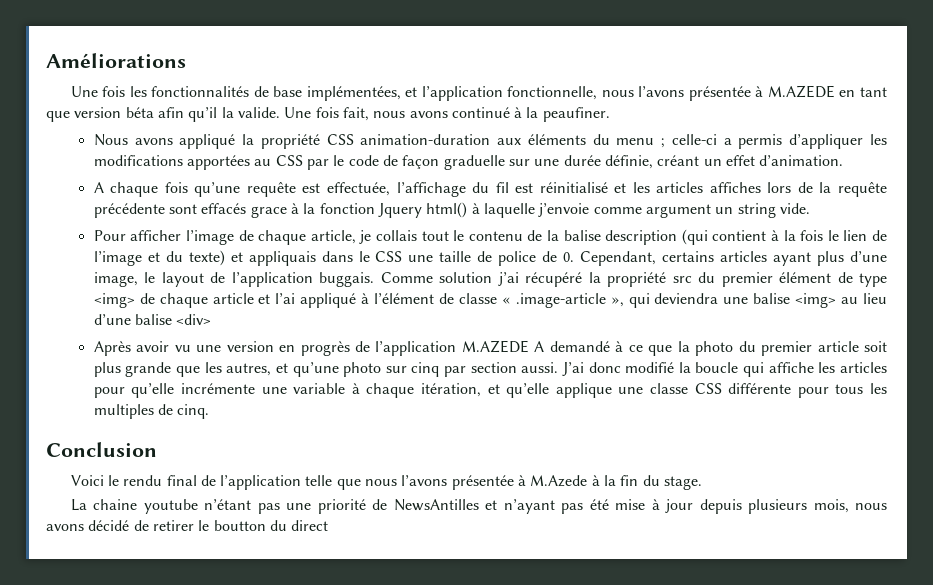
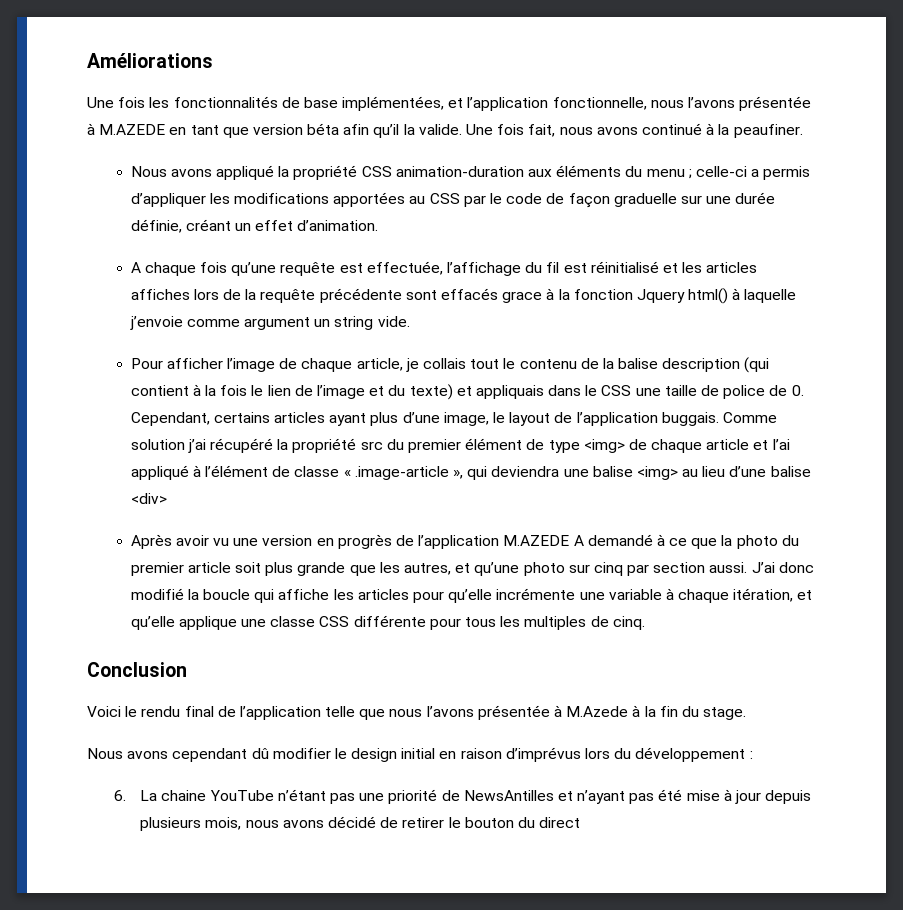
(703, 483) none -> [87,747,753,762] [113,790,126,801] Nous avons cependant dû modifier le design initial en raison d’imprévus lors du développement : // 6.
[143,499,198,514] youtube -> [209,790,274,801] YouTube
[213,520,266,531] boutton -> [464,817,514,828] bouton

